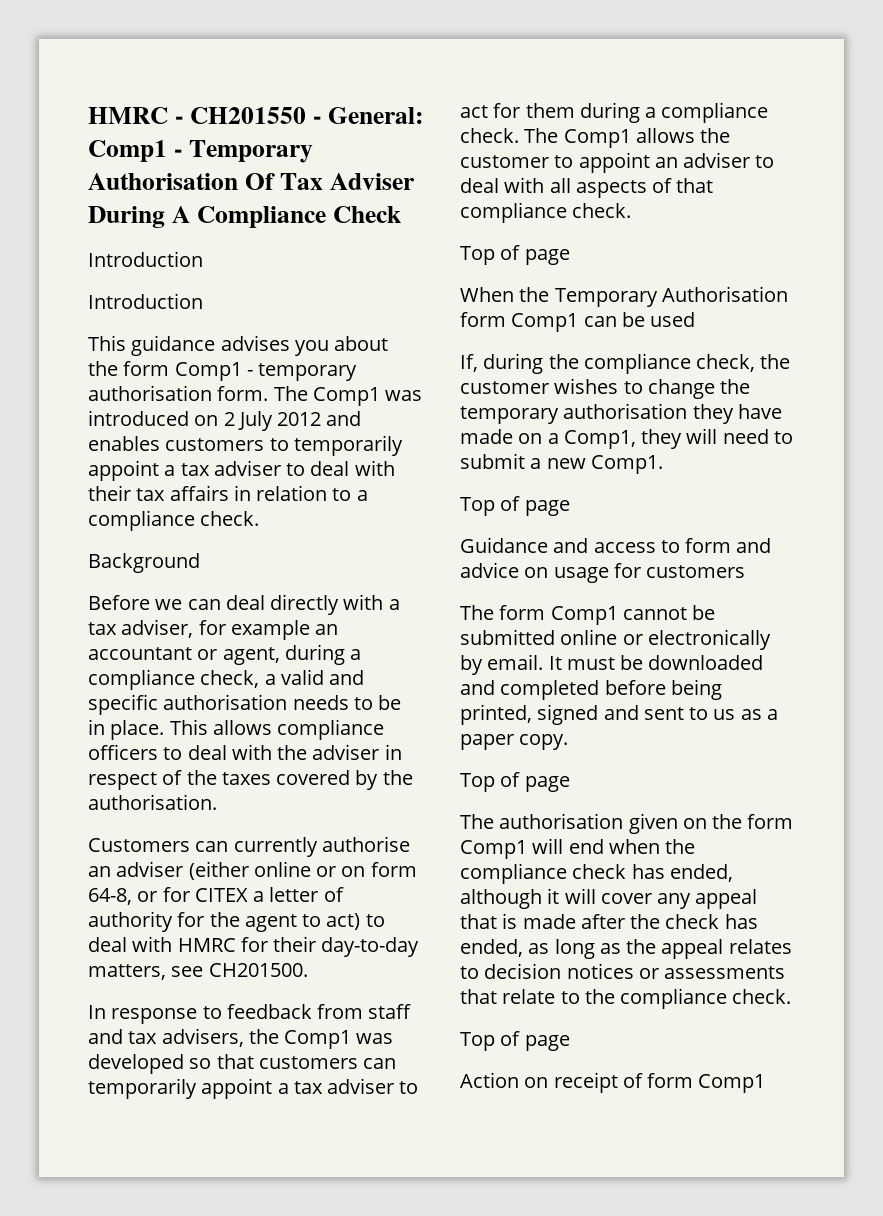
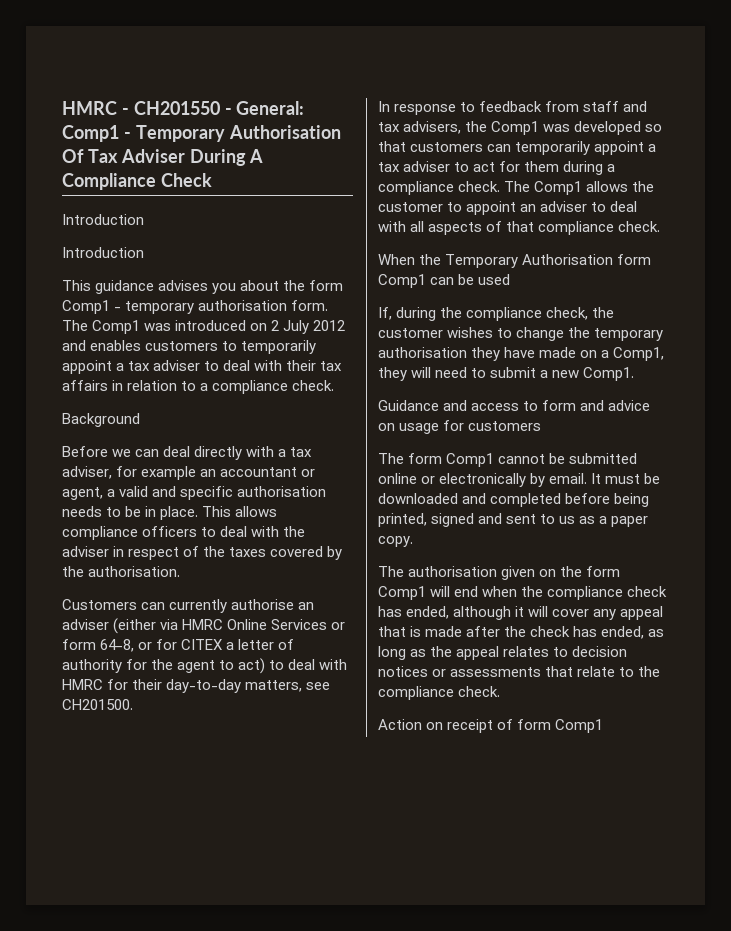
[284,644,362,665] [88,669,260,690] during a compliance check, -> (103, 493) none
[253,861,366,877] online or on -> [160,619,346,630] via HMRC Online Services or
[460,245,570,265] // Top of page -> (661, 226) none
[460,496,570,516] // Top of page -> (635, 374) none
[460,772,570,792] // Top of page -> (413, 541) none
[460,1031,570,1051] // Top of page -> (501, 691) none

